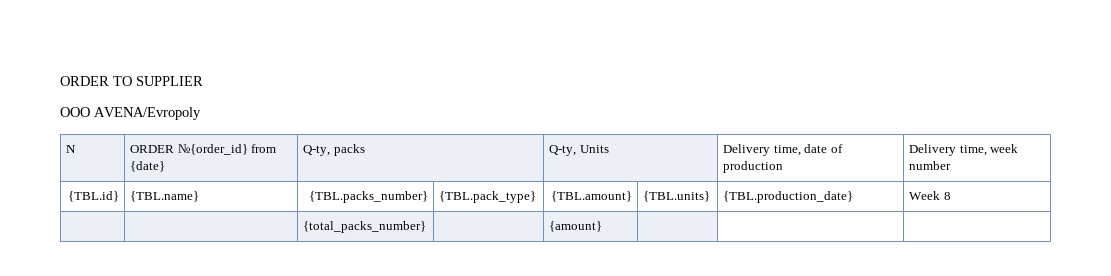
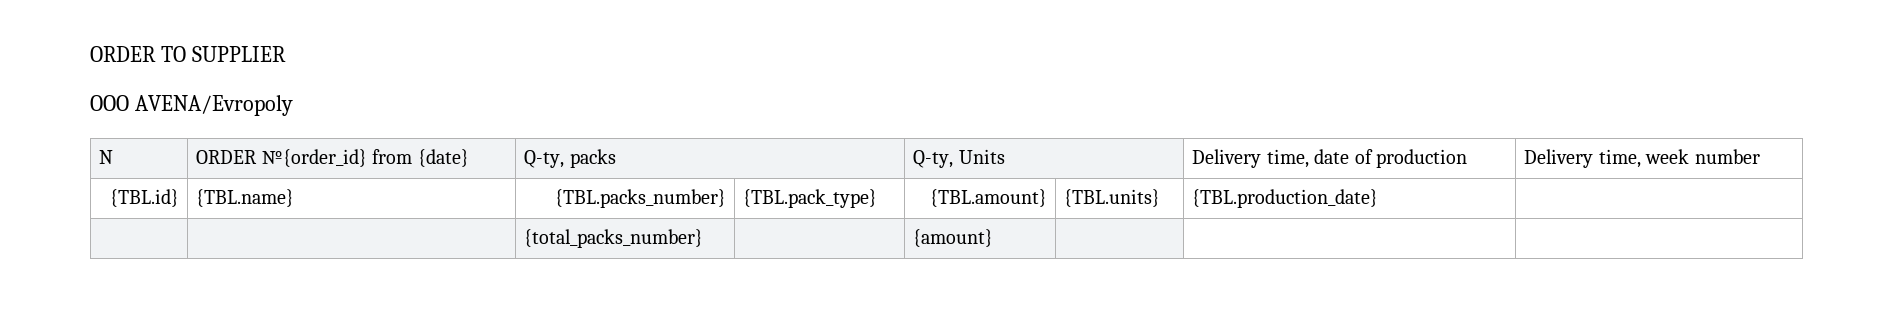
[909,191,951,200] Week 8 -> (1379, 198) none

